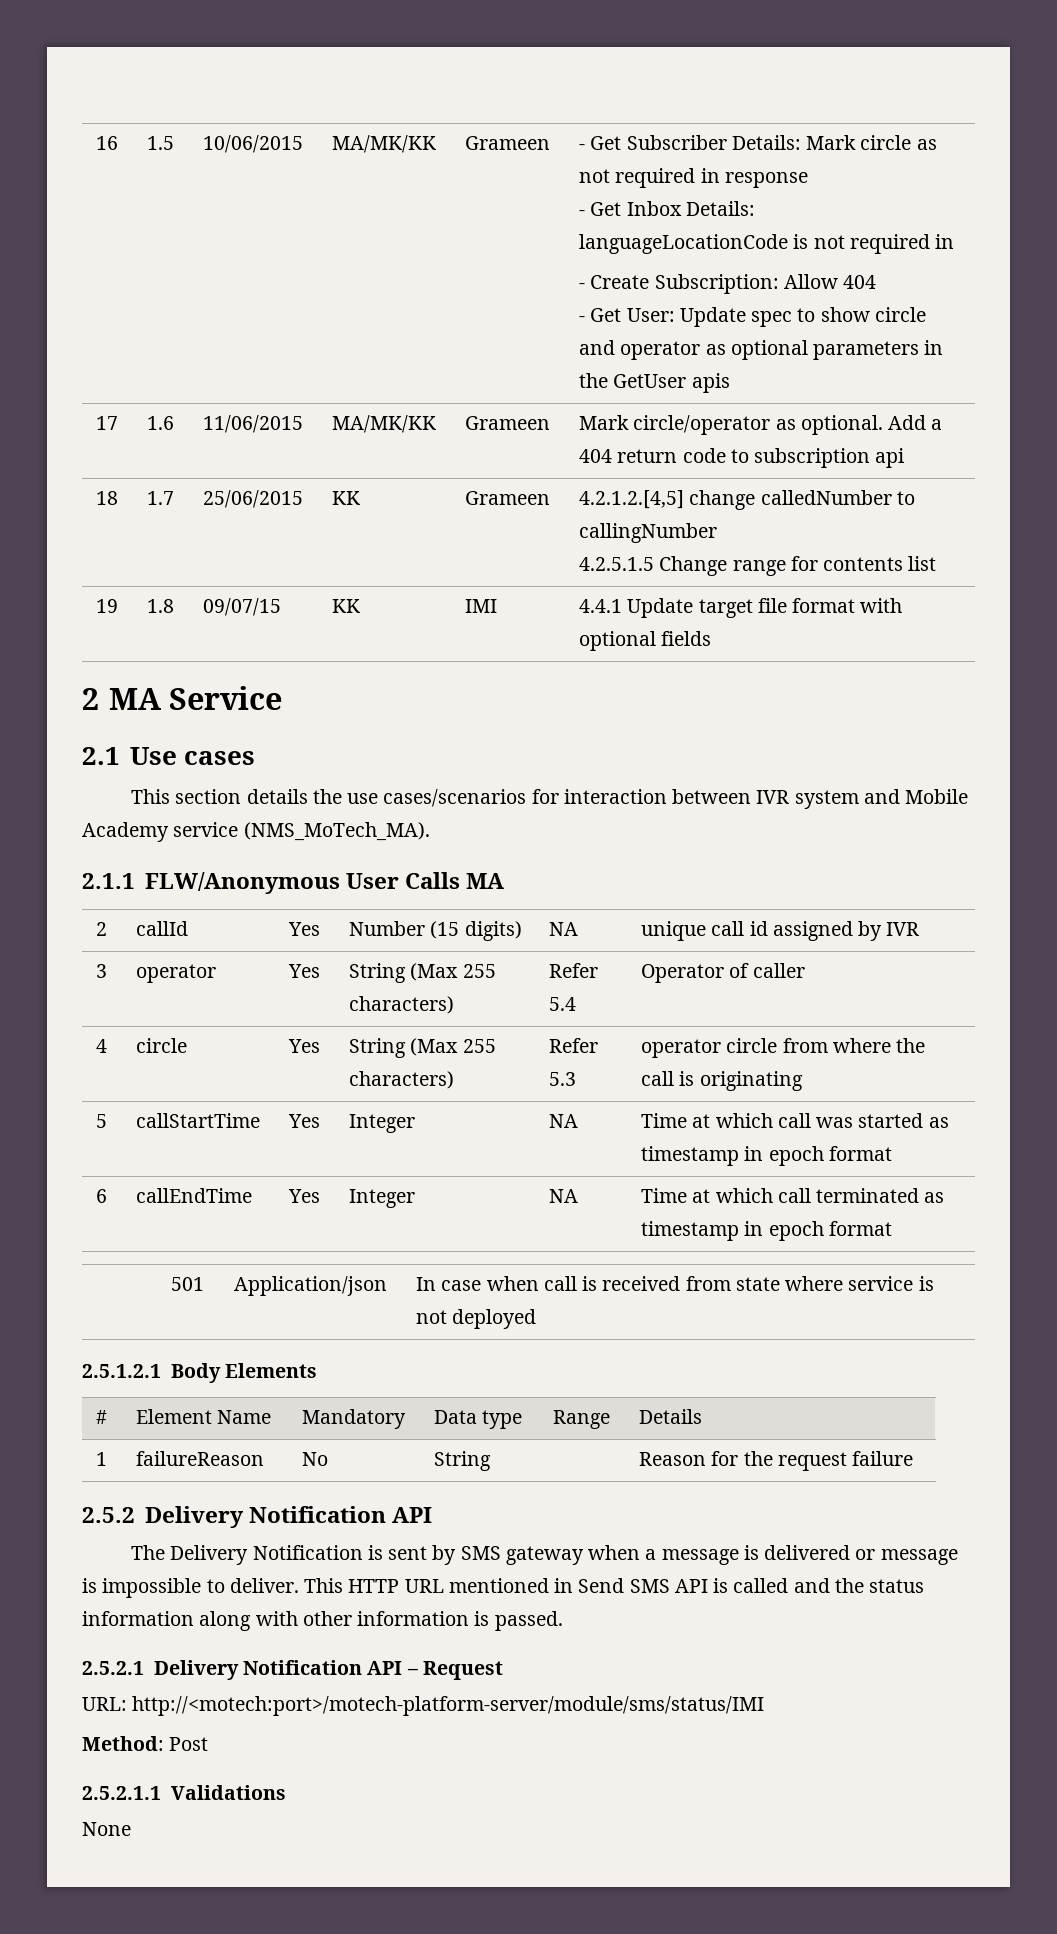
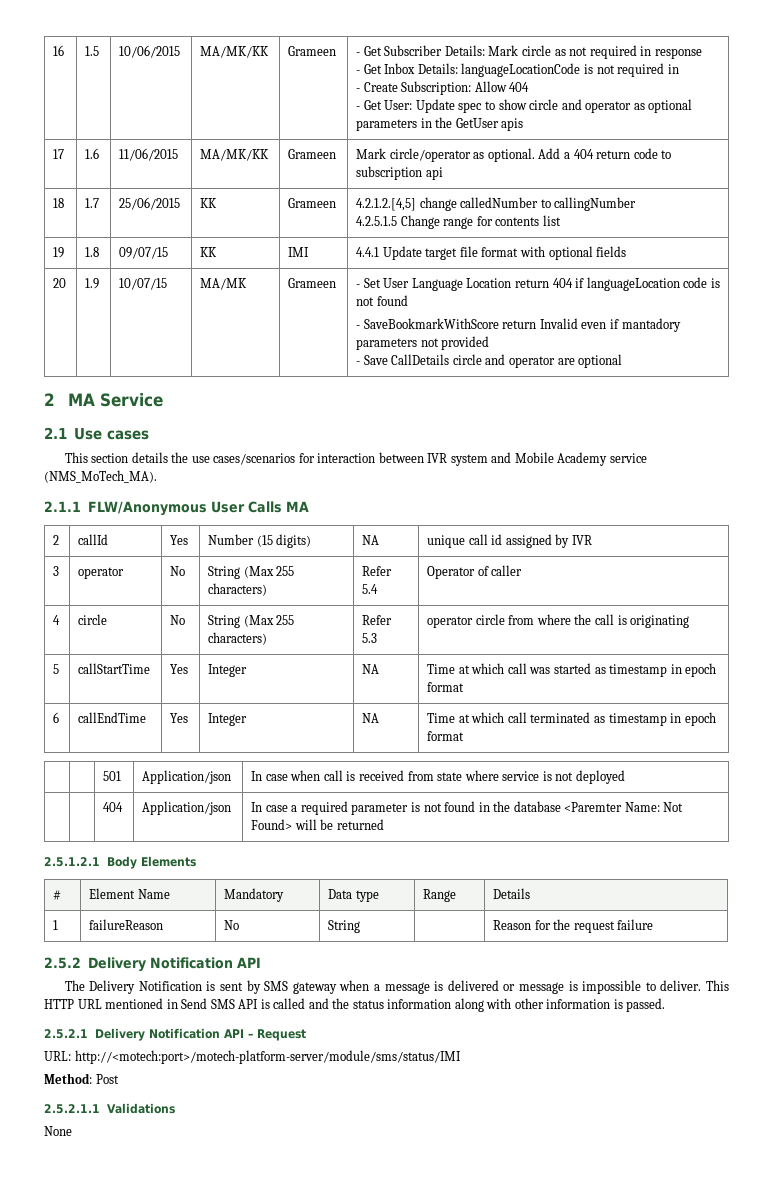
(712, 638) none -> [53,278,67,288] [85,278,100,289] [119,278,168,290] [200,278,248,290] [288,278,337,288] [356,277,720,291] [356,295,408,306] [356,318,681,332] [356,336,490,350] [356,354,623,368] // 20 | 1.9 | 10/07/15 | MA/MK | Grameen | - Set User Language Location return 404 if languageLocation code is not found // - SaveBookmarkWithScore return Invalid even if mantadory parameters not provided // - Save CallDetails circle and operator are optional
[288,964,321,978] Yes -> [170,566,186,576] No
[288,1039,321,1053] Yes -> [170,615,186,625] No
(537, 1319) none -> [103,802,124,812] [142,801,232,815] [251,801,684,815] [251,819,384,830] // | | 404 | Application/json | In case a required parameter is not found in the database <Paremter Name: Not Found> will be returned

